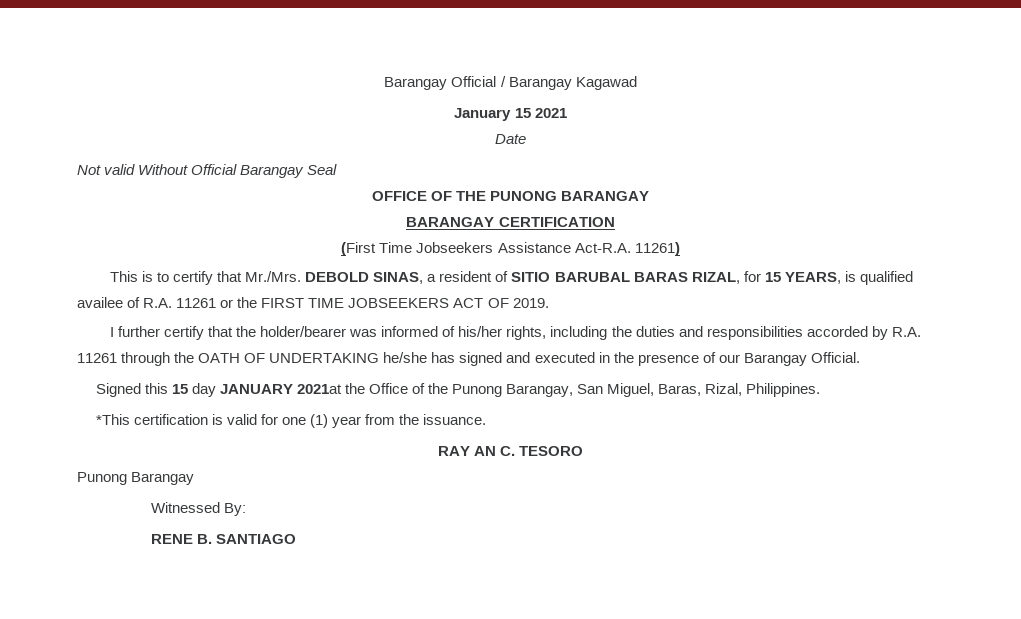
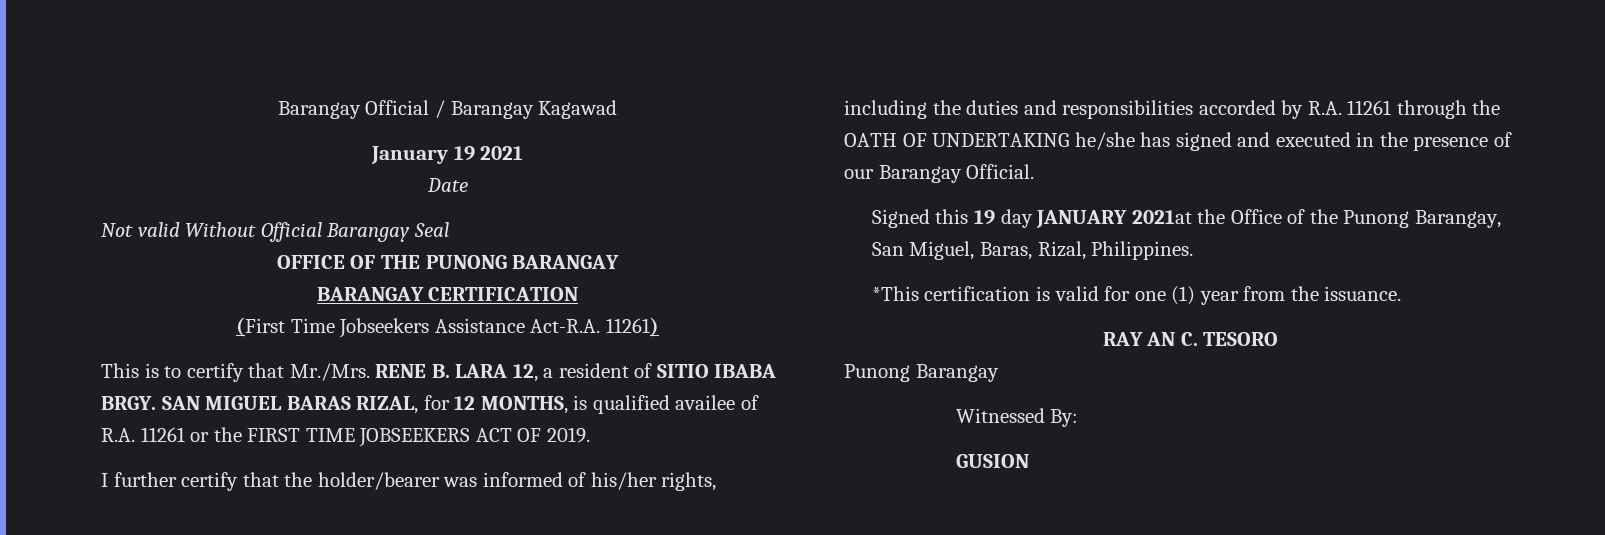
[514,108,531,118] 15 -> [453,146,475,161] 19
[305,271,630,284] DEBOLD SINAS, a resident of SITIO BARUBAL -> [375,363,777,382] [101,396,283,410] RENE B. LARA 12, a resident of SITIO IBABA BRGY. SAN MIGUEL
[764,272,841,284] 15 YEARS, -> [454,396,568,414] 12 MONTHS,
[171,384,188,394] 15 -> [973,210,995,225] 19
[150,534,297,544] RENE B. SANTIAGO -> [955,454,1029,468] GUSION

